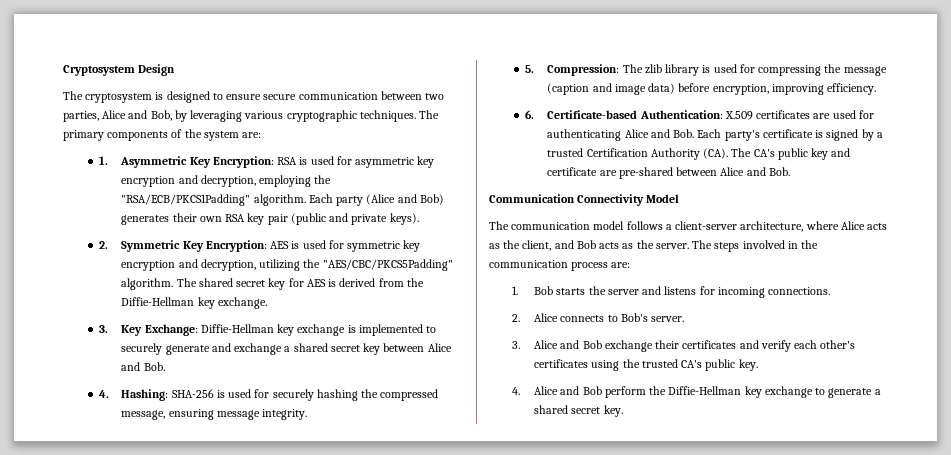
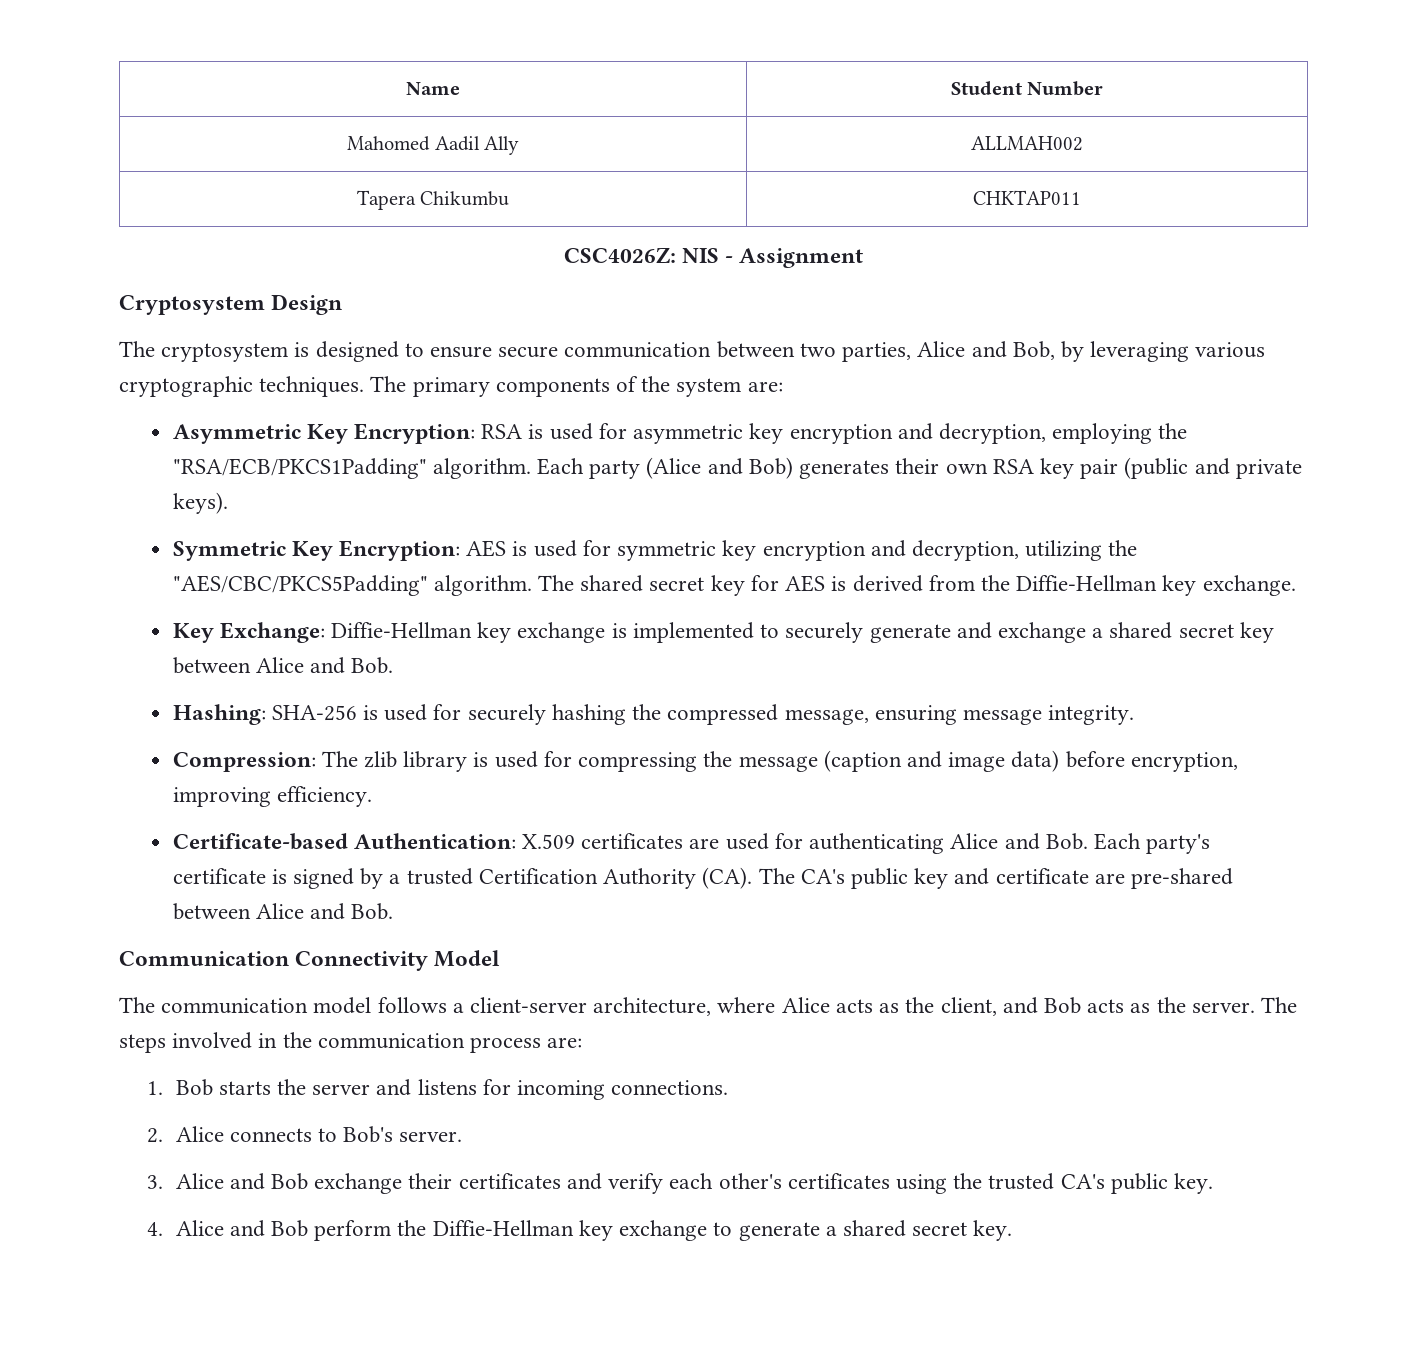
(63, 70) none -> [406,82,460,95] [950,81,1104,96] [346,136,520,155] [971,136,1083,151] [356,190,510,210] [973,190,1081,205] [563,247,864,268] Name | Student Number // Mahomed Aadil Ally | ALLMAH002 // Tapera Chikumbu | CHKTAP011 // CSC4026Z: NIS - Assignment //
[98,156,108,165] 1. -> (783, 386) none
[98,241,108,249] 2. -> (228, 503) none
[98,325,108,333] 3. -> (1296, 585) none
[98,390,109,398] 4. -> (394, 665) none
[524,65,534,73] 5. -> (1135, 715) none
[524,110,534,119] 6. -> (372, 796) none

